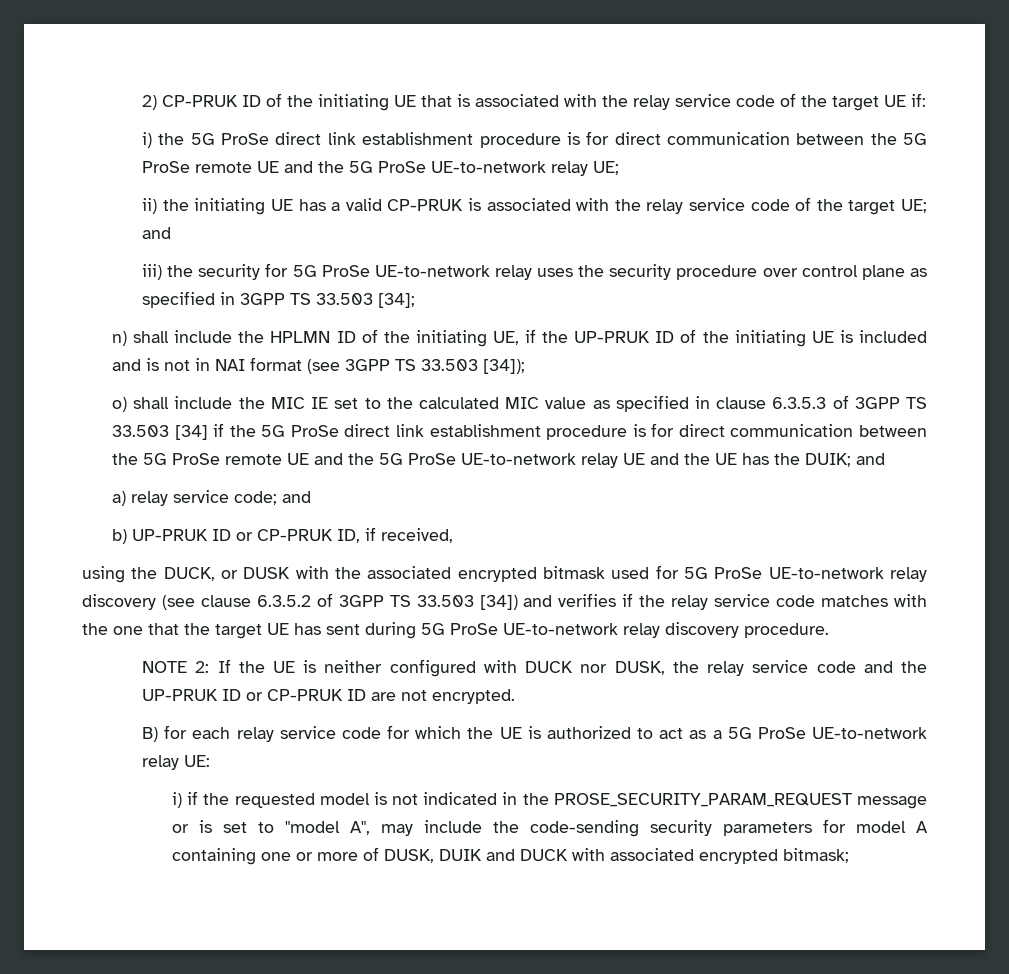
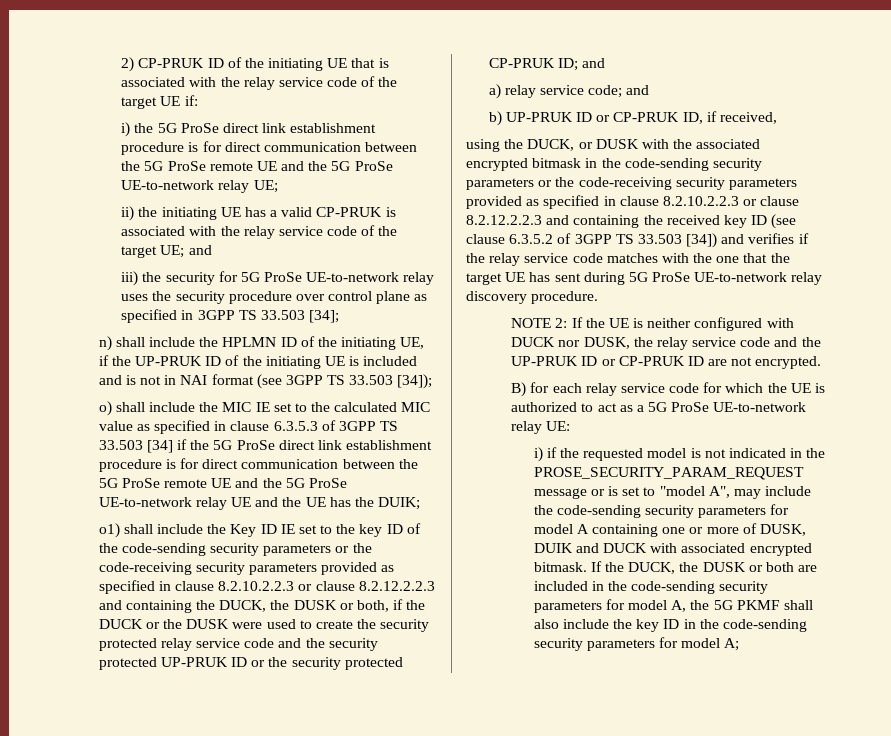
(852, 460) none -> [98,523,421,538] [98,543,372,556] [98,562,395,575] [98,580,435,594] [98,599,426,613] [98,619,430,632] [98,638,378,651] [98,657,403,670] [488,58,578,71] // o1) shall include the Key ID IE set to the key ID of the code-sending security parameters or the code-receiving security parameters provided as specified in clause 8.2.10.2.2.3 or clause 8.2.12.2.2.3 and containing the DUCK, the DUSK or both, if the DUCK or the DUSK were used to create the security protected relay service code and the security protected UP-PRUK ID or the security protected CP-PRUK ID;
[611,565,928,582] [82,594,156,610] used for 5G ProSe UE-to-network relay discovery -> [585,158,762,171] [466,177,797,190] [466,195,800,209] [466,215,768,228] in the code-sending security parameters or the code-receiving security parameters provided as specified in clause 8.2.10.2.2.3 or clause 8.2.12.2.2.3 and containing the received key ID
[783,848,850,863] bitmask; -> [533,561,818,574] [533,581,769,594] [533,599,814,613] [533,619,808,632] [533,637,740,651] bitmask. If the DUCK, the DUSK or both are included in the code-sending security parameters for model A, the 5G PKMF shall also include the key ID in the code-sending security parameters for model A;

